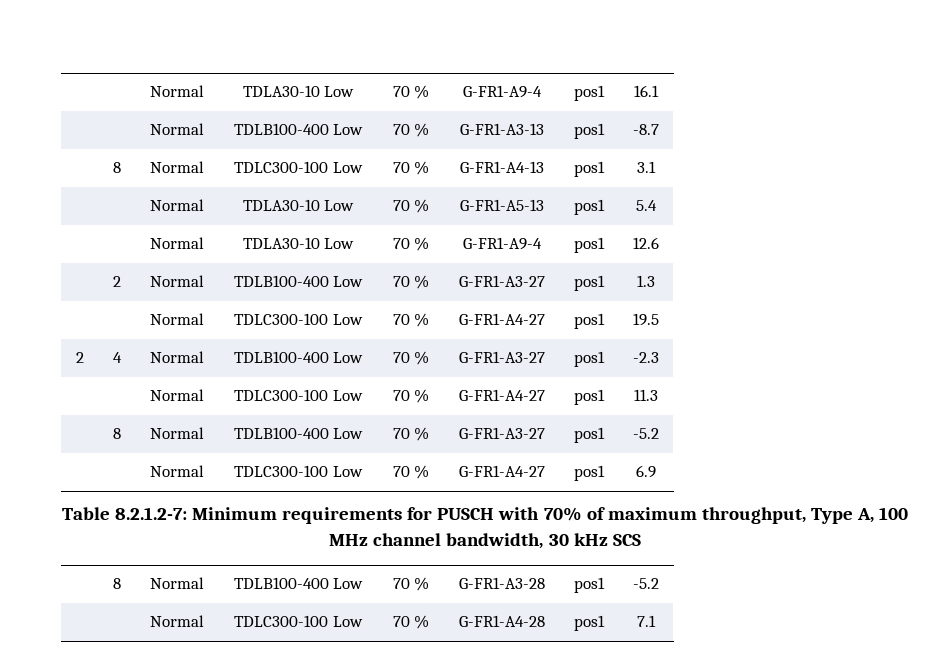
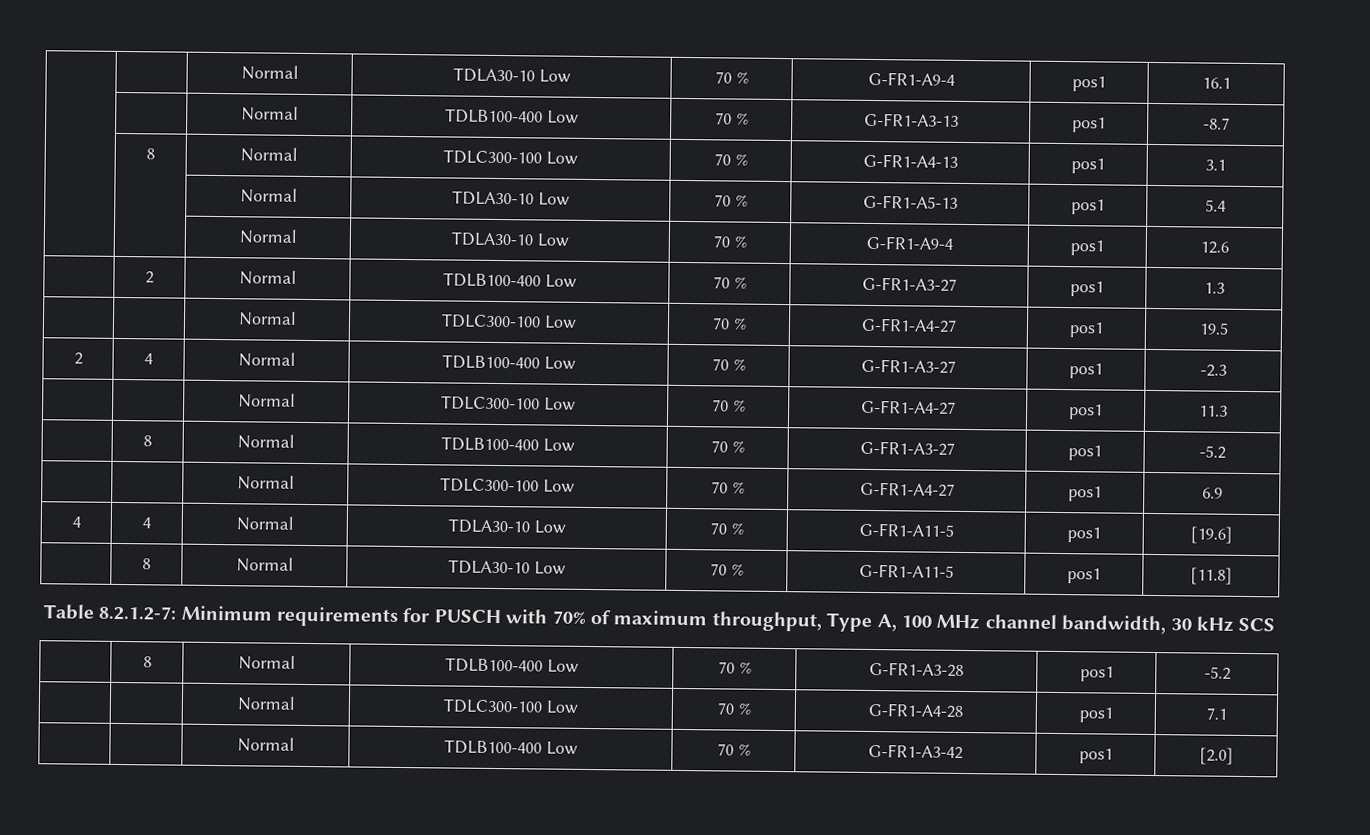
(656, 471) none -> [71,516,81,528] [142,517,151,529] [235,516,294,531] [447,518,566,534] [709,522,744,535] [858,522,954,537] [1067,527,1101,543] [1189,526,1233,544] [142,558,151,570] [235,557,294,572] [447,559,566,575] [709,563,744,576] [858,563,954,578] [1067,568,1101,584] [1189,567,1233,585] // 4 | 4 | Normal | TDLA30-10 Low | 70 % | G-FR1-A11-5 | pos1 | [19.6] // | 8 | Normal | TDLA30-10 Low | 70 % | G-FR1-A11-5 | pos1 | [11.8]
(656, 621) none -> [236,737,295,752] [443,739,578,755] [716,743,751,756] [868,743,963,759] [1078,748,1113,764] [1198,747,1234,765] // | | Normal | TDLB100-400 Low | 70 % | G-FR1-A3-42 | pos1 | [2.0]

